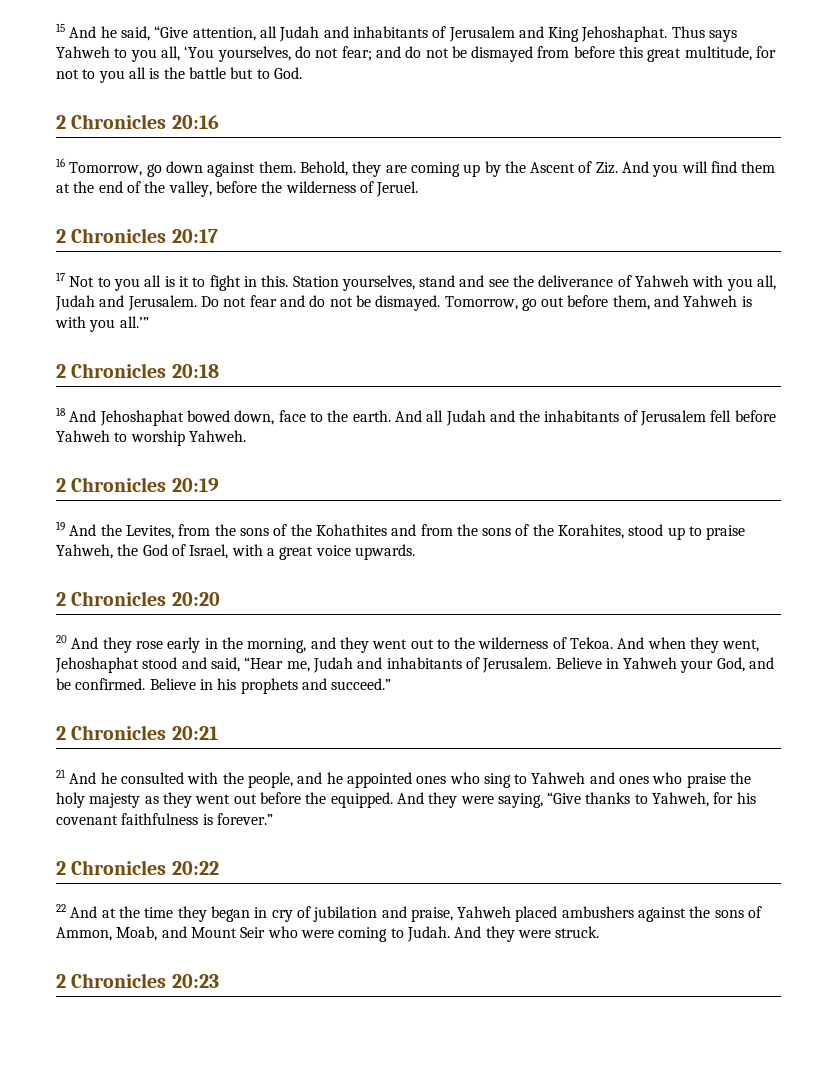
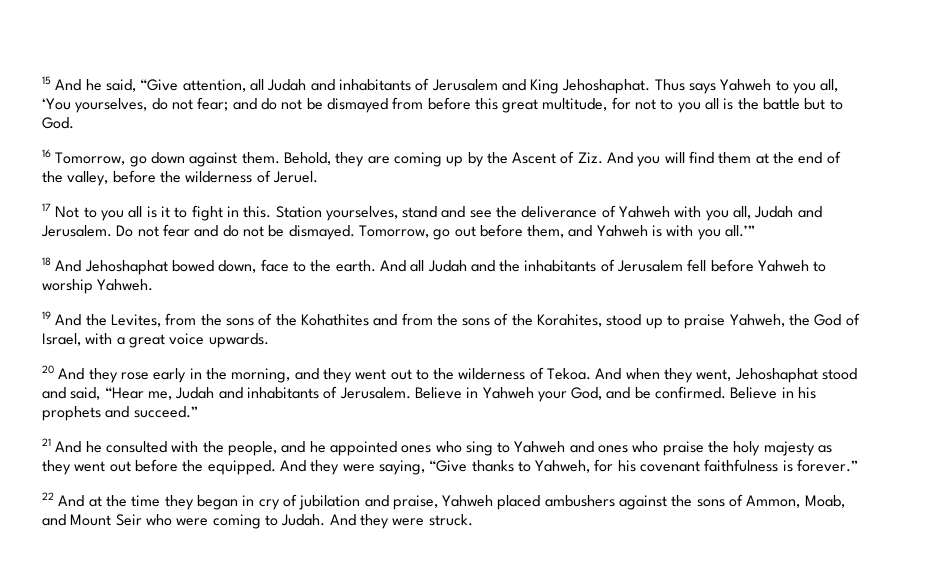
[56,114,219,129] // 2 Chronicles 20:16 -> (74, 123) none
[56,228,218,243] // 2 Chronicles 20:17 -> (318, 177) none
[56,363,219,378] // 2 Chronicles 20:18 -> (756, 231) none
[56,477,219,492] // 2 Chronicles 20:19 -> (154, 285) none
[56,591,220,606] // 2 Chronicles 20:20 -> (269, 340) none
[56,725,218,740] // 2 Chronicles 20:21 -> (198, 412) none
[56,860,219,875] // 2 Chronicles 20:22 -> (859, 465) none
[56,973,219,988] // 2 Chronicles 20:23 -> (473, 520) none

